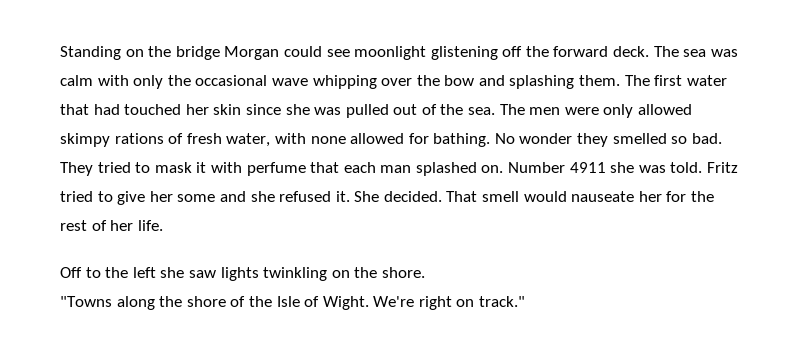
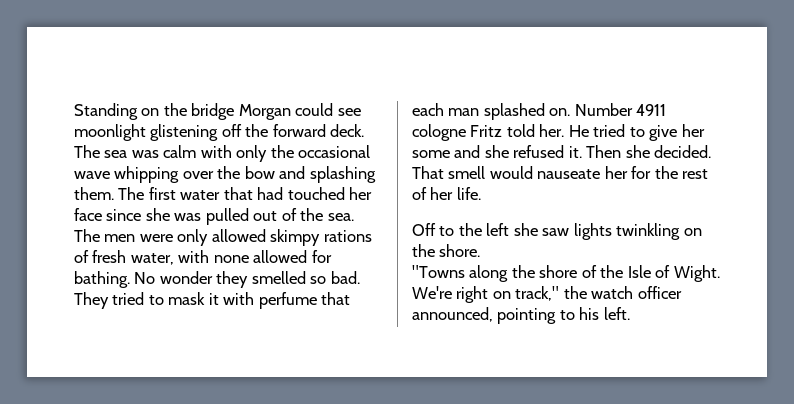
[213,104,242,115] skin -> [74,208,102,221] face
[610,162,739,173] she was told. Fritz -> [412,124,589,141] cologne Fritz told her. He
[354,191,380,202] She -> [586,145,650,158] Then she
[479,296,526,307] track." -> [515,286,682,301] [412,307,630,324] track," the watch officer announced, pointing to his left.

